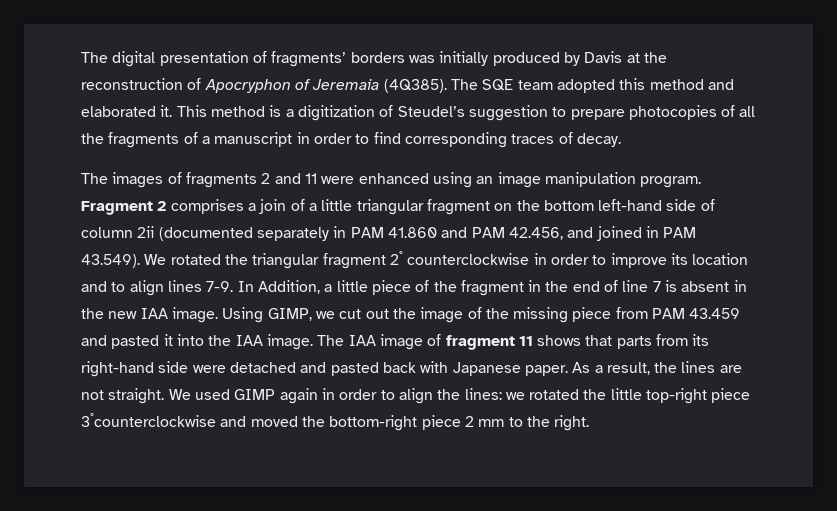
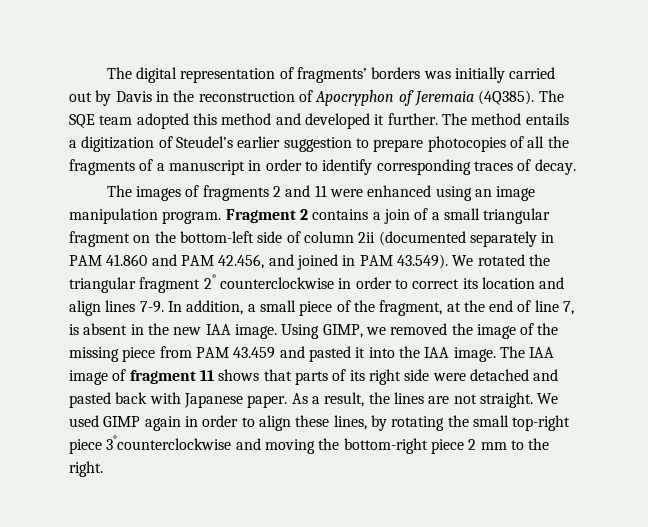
[159,51,249,66] presentation -> [180,68,276,83] representation
[492,52,560,66] produced -> [509,67,556,79] [69,92,92,102] carried out
[626,53,640,63] at -> [155,91,169,102] in
[81,105,282,117] elaborated it. This method is -> [304,113,569,129] developed it further. The method entails
(465, 111) none -> [237,136,281,148] earlier
[373,132,401,144] find -> [322,159,373,175] identify
[170,199,244,214] comprises -> [312,209,369,220] contains
[321,199,353,211] little -> [443,208,480,220] small
[543,199,663,211] bottom left-hand -> [179,231,254,243] bottom-left
[610,253,667,268] improve -> [412,279,460,289] correct
[111,282,126,292] to -> (565, 283) none
[257,280,368,294] Addition, a little -> [186,300,296,315] addition, a small
[460,280,542,296] fragment in -> [379,300,461,316] fragment, at
[652,281,661,292] 7 -> [563,301,575,315] 7,
[339,309,389,319] cut out -> [390,323,448,335] removed
[656,334,710,346] [81,361,154,377] from its right-hand -> [332,369,401,385] of its right
[437,388,642,400] the lines: we rotated the little -> [295,415,509,431] these lines, by rotating the small
[250,416,298,427] moved -> [264,439,315,454] moving

